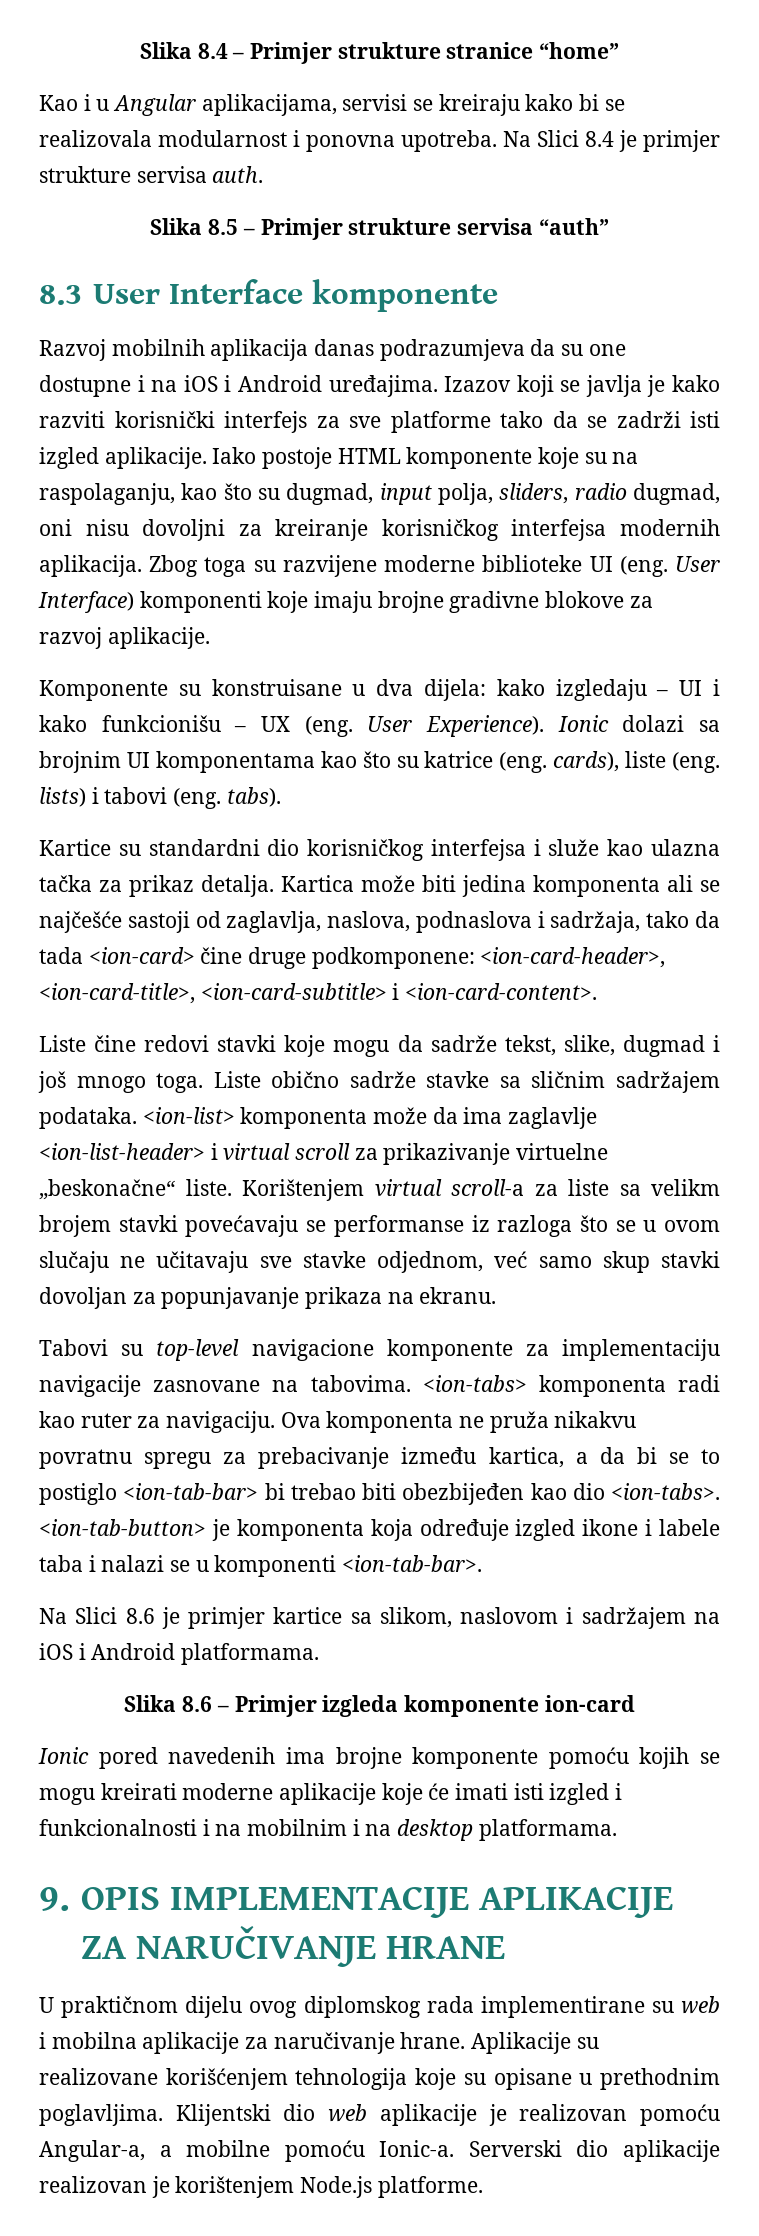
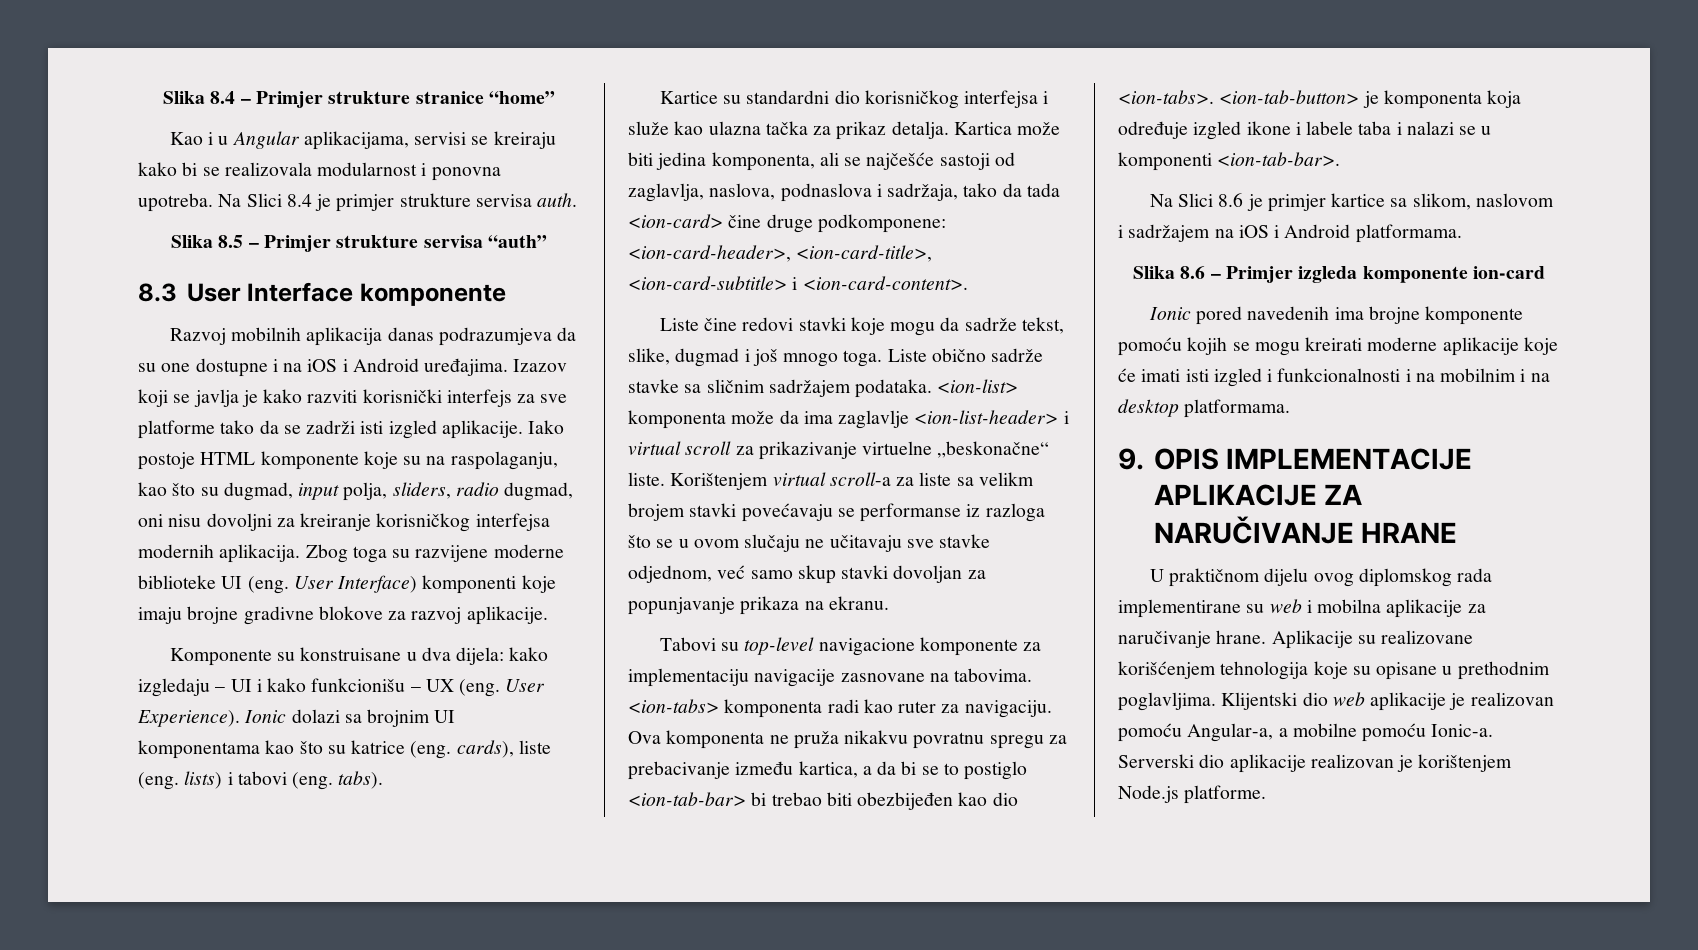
[533,875,660,897] komponenta -> [711,152,815,171] komponenta,

